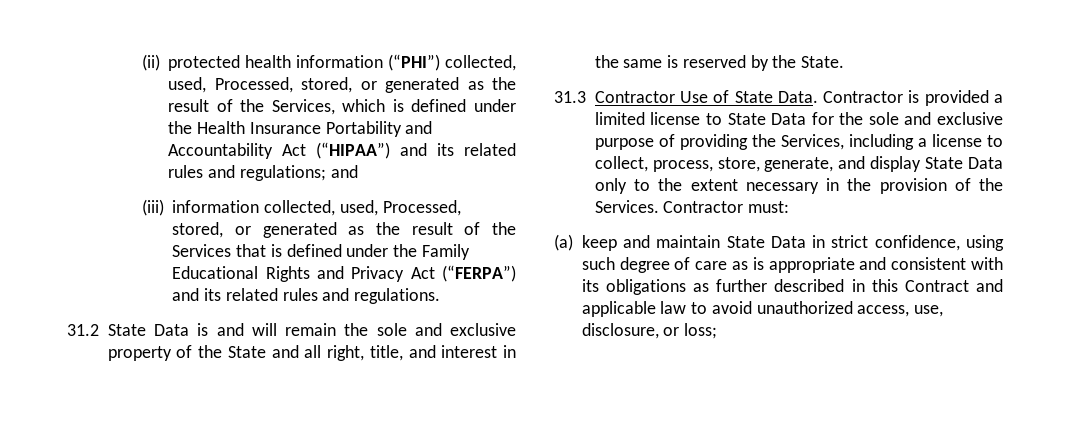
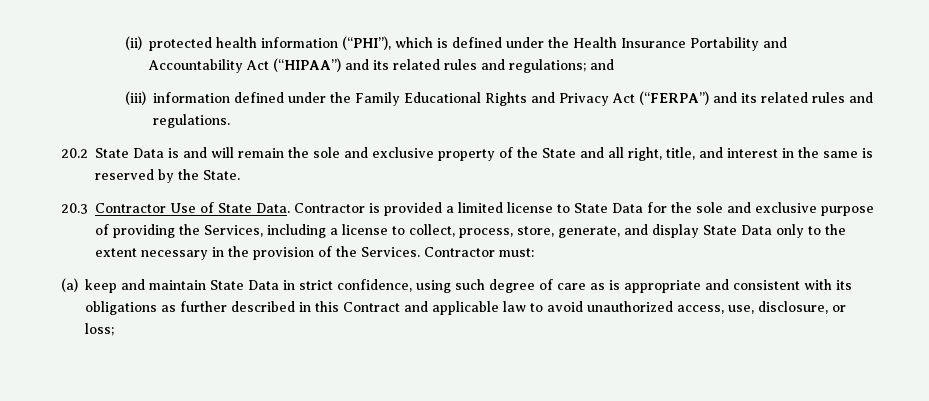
[388,54,516,71] [168,77,516,93] [168,99,335,115] (“PHI”) collected, used, Processed, stored, or generated as the result of the Services, -> [341,36,391,50] (“PHI”),
[264,200,461,216] [172,222,516,238] [172,244,282,257] collected, used, Processed, stored, or generated as the result of the Services that is -> (230, 97) none
[67,324,99,336] 31.2 -> [61,148,88,158] 20.2
[554,91,586,103] 31.3 -> [61,203,88,214] 20.3

